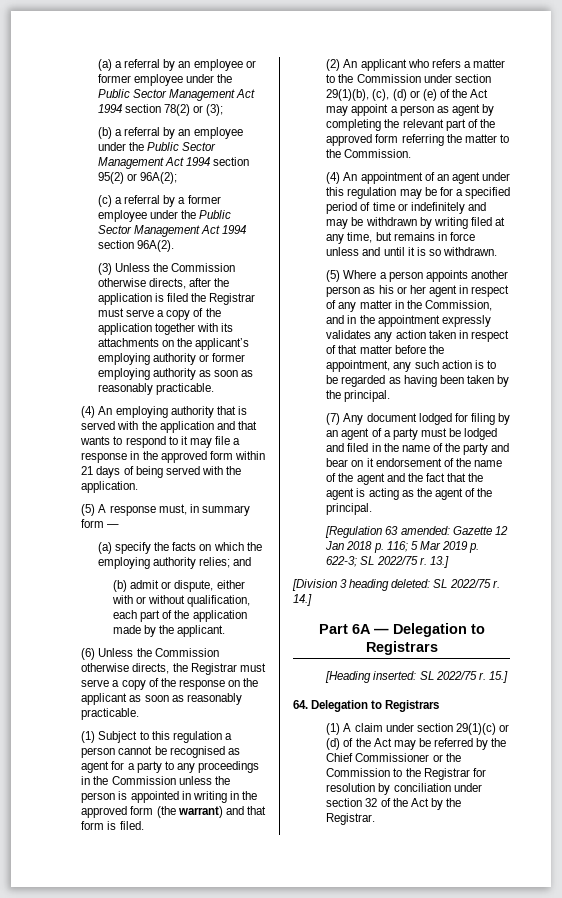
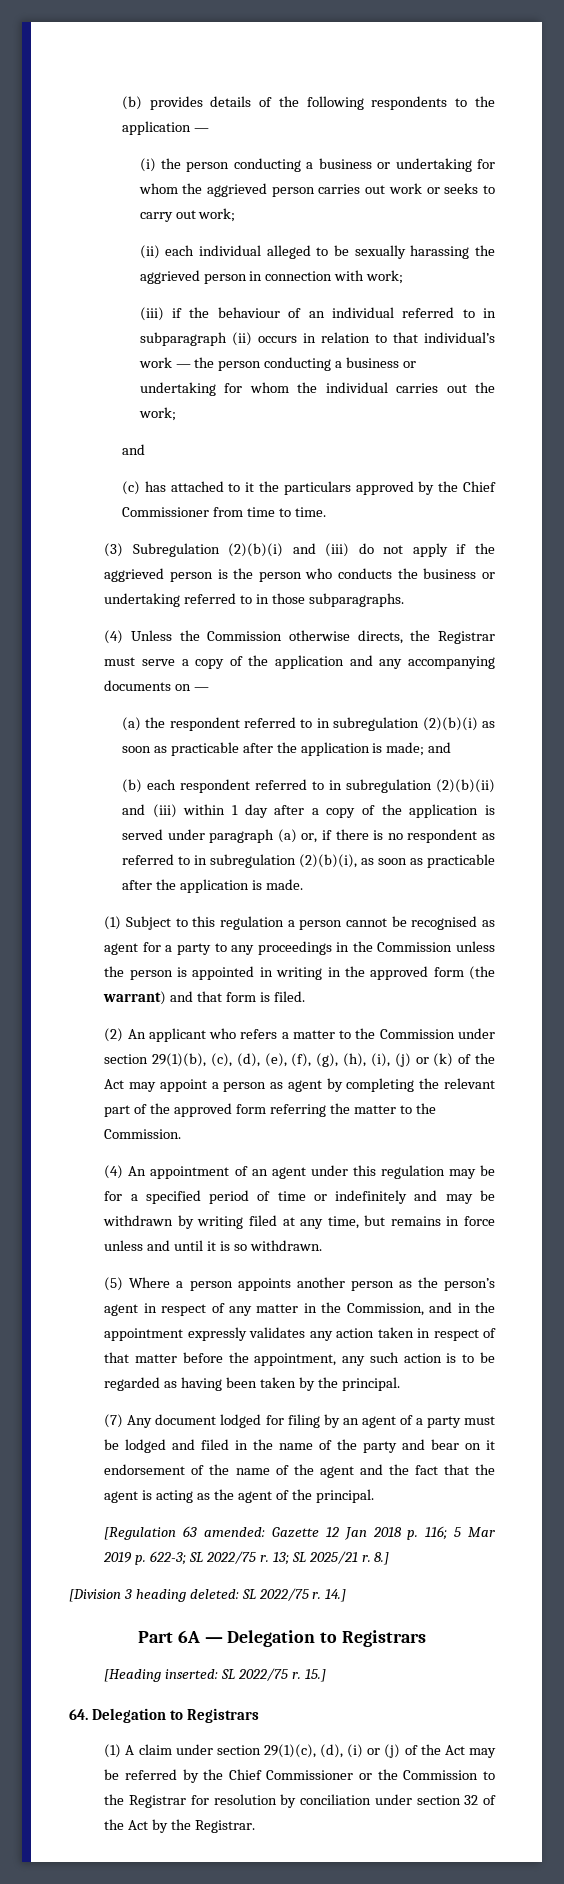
[98,59,256,71] [98,74,233,86] [98,89,256,101] [98,104,224,116] [98,127,243,139] [98,142,217,151] [98,157,250,169] [98,172,178,184] [98,195,221,207] [98,210,232,222] [98,225,247,237] [98,240,175,252] [98,263,236,275] [98,278,230,289] [98,293,256,305] [98,308,221,320] [98,323,234,335] [98,338,250,350] [98,353,246,365] [98,368,254,380] [98,383,215,395] [81,406,247,418] [81,421,257,433] [80,436,241,448] [81,451,265,463] [81,466,241,478] [81,481,139,493] [81,504,250,516] [81,519,120,528] [98,542,262,554] [98,557,252,569] [113,580,245,592] [112,595,251,607] [113,610,247,622] [113,625,226,637] [81,648,96,660] (a) a referral by an employee or former employee under the Public Sector Management Act 1994 section 78(2) or (3); // (b) a referral by an employee under the Public Sector Management Act 1994 section 95(2) or 96A(2); // (c) a referral by a former employee under the Public Sector Management Act 1994 section 96A(2). // (3) Unless the Commission otherwise directs, after the application is filed the Registrar must serve a copy of the application together with its attachments on the applicant’s employing authority or former employing authority as soon as reasonably practicable. // (4) An employing authority that is served with the application and that wants to respond to it may file a response in the approved form within 21 days of being served with the application. // (5) A response must, in summary form — // (a) specify the facts on which the employing authority relies; and // (b) admit or dispute, either with or without qualification, each part of the application made by the applicant. // (6) -> [121,96,495,110] [121,121,209,135] [139,158,496,172] [138,183,496,197] [139,208,236,222] [139,245,496,259] [139,270,404,284] [139,307,497,321] [139,332,495,346] [138,357,417,371] [139,382,495,396] [138,407,176,421] [121,444,145,455] [121,481,497,495] [121,507,326,517] [104,543,495,557] [104,568,496,582] [104,593,404,607] [104,630,124,644] (b) provides details of the following respondents to the application — // (i) the person conducting a business or undertaking for whom the aggrieved person carries out work or seeks to carry out work; // (ii) each individual alleged to be sexually harassing the aggrieved person in connection with work; // (iii) if the behaviour of an individual referred to in subparagraph (ii) occurs in relation to that individual’s work — the person conducting a business or undertaking for whom the individual carries out the work; // and // (c) has attached to it the particulars approved by the Chief Commissioner from time to time. // (3) Subregulation (2)(b)(i) and (iii) do not apply if the aggrieved person is the person who conducts the business or undertaking referred to in those subparagraphs. // (4)
[178,678,259,690] [81,693,242,705] [81,708,140,720] response on the applicant as soon as reasonably practicable. -> [275,655,496,669] [104,680,210,691] [121,717,495,731] [121,742,452,756] [121,779,495,793] [121,804,495,818] [121,829,495,843] [121,854,495,868] [121,879,303,893] application and any accompanying documents on — // (a) the respondent referred to in subregulation (2)(b)(i) as soon as practicable after the application is made; and // (b) each respondent referred to in subregulation (2)(b)(ii) and (iii) within 1 day after a copy of the application is served under paragraph (a) or, if there is no respondent as referred to in subregulation (2)(b)(i), as soon as practicable after the application is made.
[392,89,437,101] (d) or (e) -> [236,1053,454,1067] (d), (e), (f), (g), (h), (i), (j) or (k)
[378,285,426,294] his or her -> [417,1277,495,1291] the person’s
[429,556,449,568] 13.] -> [272,1551,390,1565] 13; SL 2025/21 r. 8.]
[455,723,509,735] [326,738,341,750] 29(1)(c) or (d) -> [263,1744,401,1758] 29(1)(c), (d), (i) or (j)

